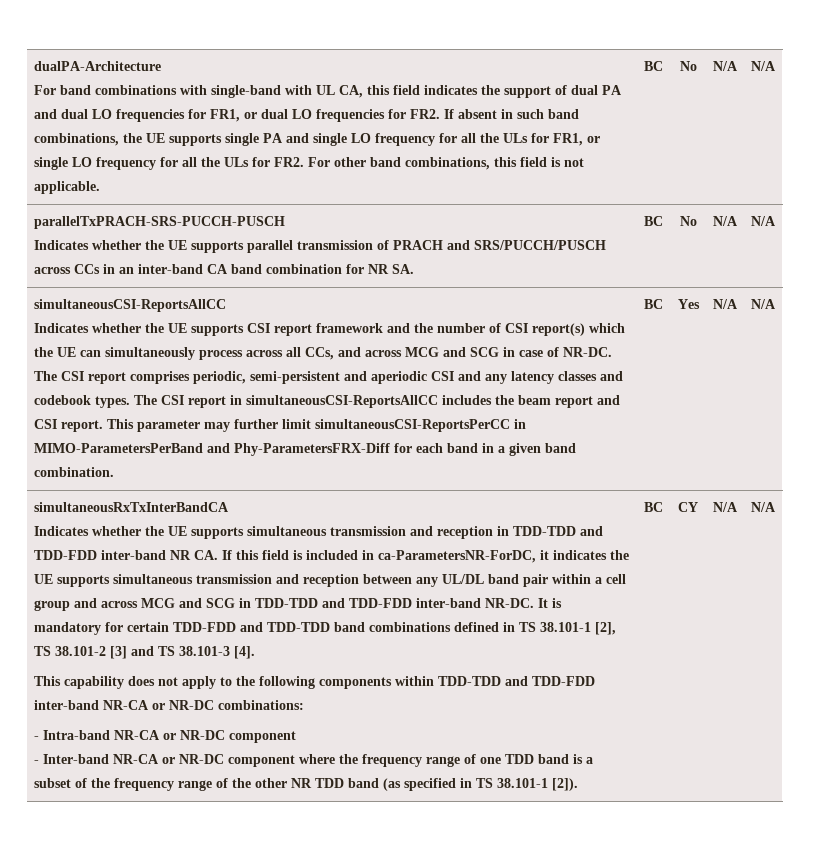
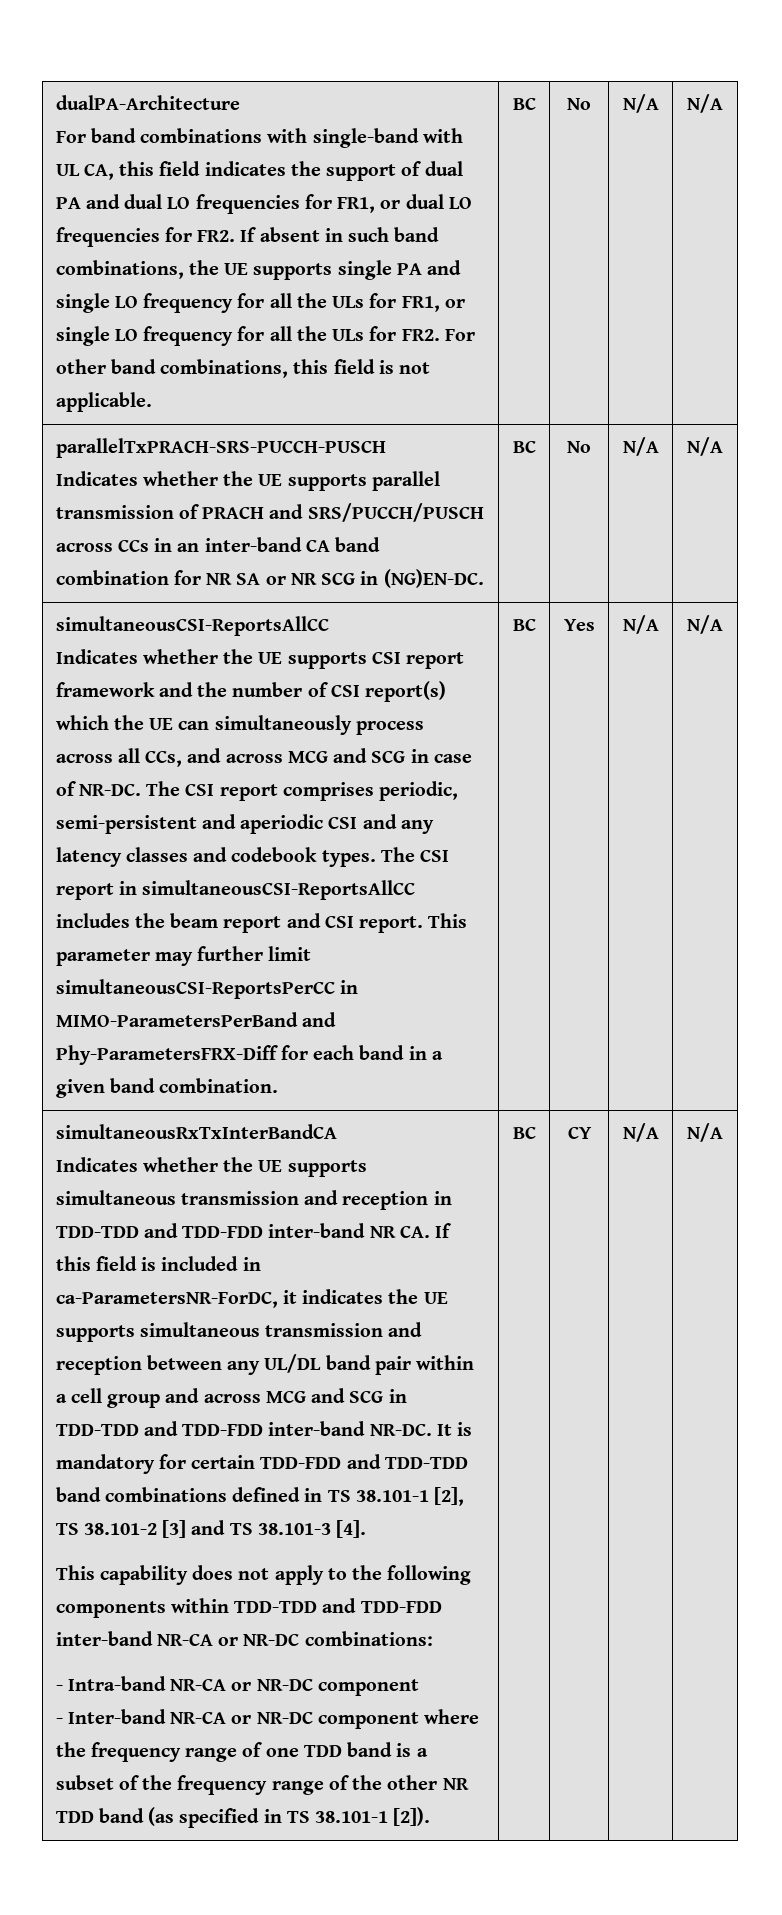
[391,264,414,274] SA. -> [236,569,484,588] SA or NR SCG in (NG)EN-DC.

